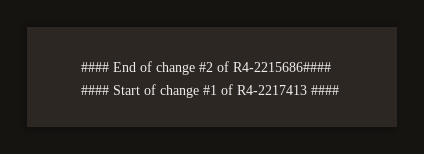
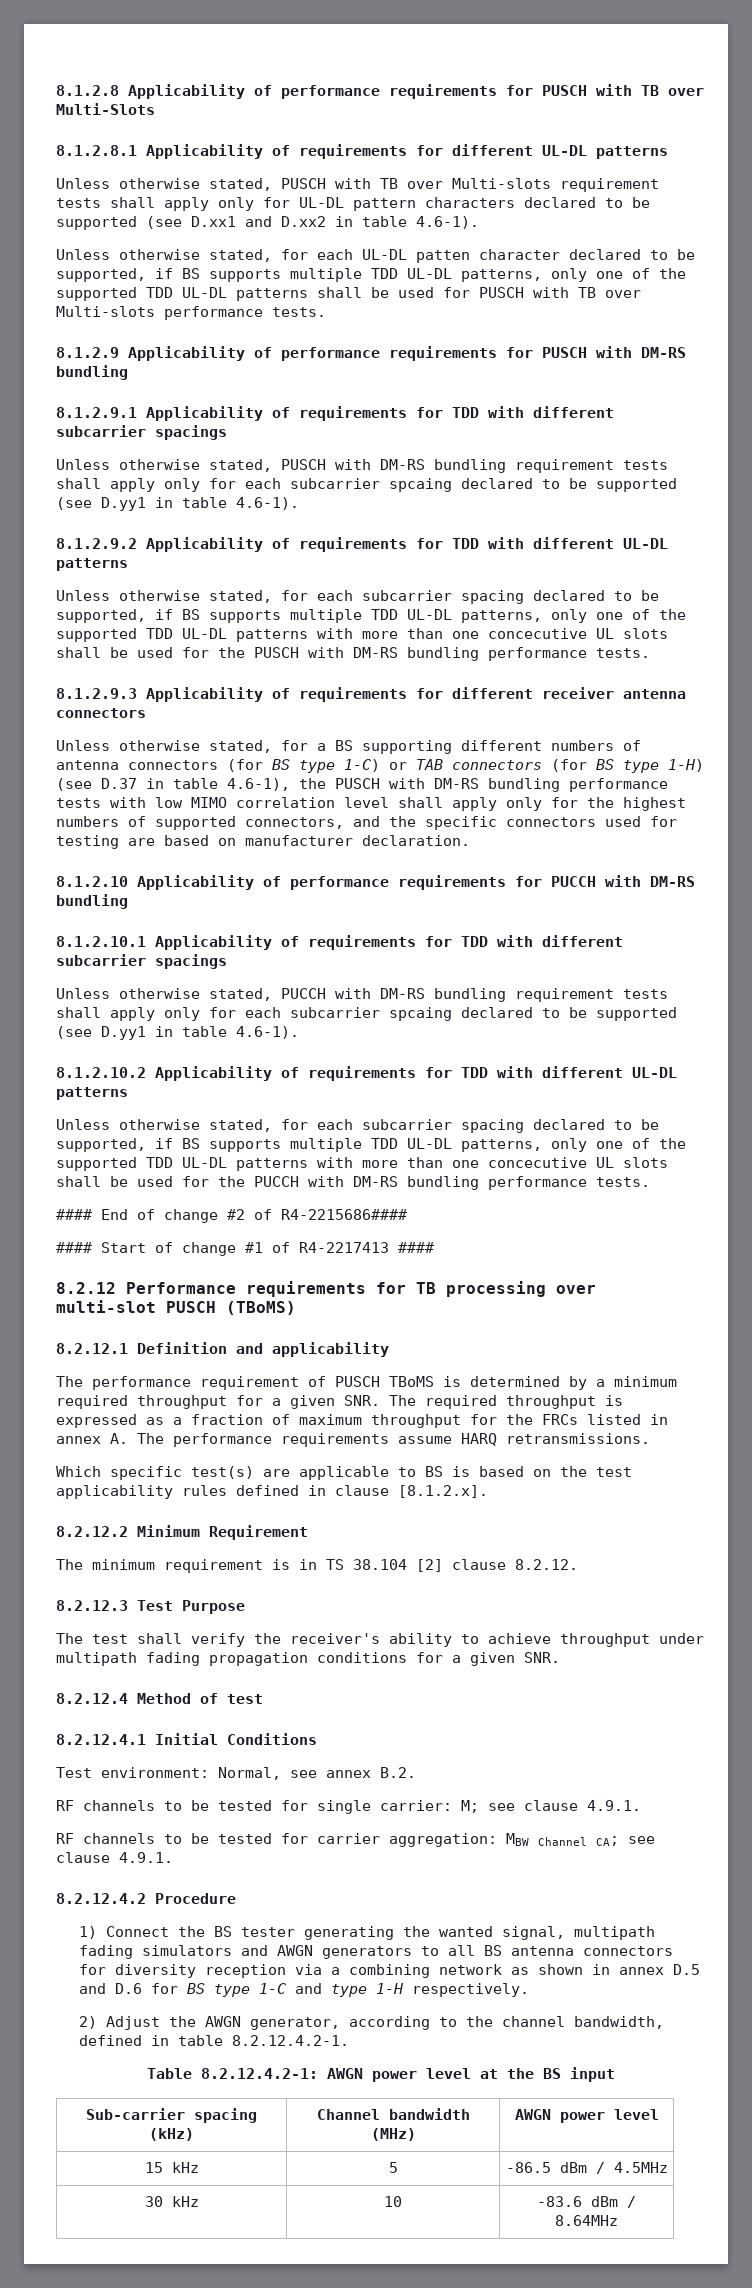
(81, 67) none -> [56,84,704,99] [56,103,155,115] [56,144,668,159] [56,178,659,192] [56,197,650,211] [56,216,479,230] [56,249,695,263] [56,268,686,282] [56,287,641,301] [56,306,326,320] [56,346,686,361] [56,365,128,380] [56,406,614,421] [56,425,227,440] [56,459,668,473] [56,478,677,492] [56,497,299,511] [56,537,668,552] [56,558,128,571] [56,590,659,604] [56,609,686,623] [56,628,668,642] [56,647,650,661] [56,687,686,702] [56,708,146,718] [56,740,641,754] [56,759,704,773] [56,778,668,792] [56,797,686,811] [56,816,677,830] [56,835,470,849] [56,875,695,890] [56,894,128,909] [56,935,623,950] [56,954,227,969] [56,988,668,1002] [56,1007,677,1021] [56,1026,299,1040] [56,1066,677,1081] [56,1087,128,1100] [56,1119,659,1133] [56,1138,686,1152] [56,1157,668,1171] [56,1176,650,1190] 8.1.2.8 Applicability of performance requirements for PUSCH with TB over Multi-Slots // 8.1.2.8.1 Applicability of requirements for different UL-DL patterns // Unless otherwise stated, PUSCH with TB over Multi-slots requirement tests shall apply only for UL-DL pattern characters declared to be supported (see D.xx1 and D.xx2 in table 4.6-1). // Unless otherwise stated, for each UL-DL patten character declared to be supported, if BS supports multiple TDD UL-DL patterns, only one of the supported TDD UL-DL patterns shall be used for PUSCH with TB over Multi-slots performance tests. // 8.1.2.9 Applicability of performance requirements for PUSCH with DM-RS bundling // 8.1.2.9.1 Applicability of requirements for TDD with different subcarrier spacings // Unless otherwise stated, PUSCH with DM-RS bundling requirement tests shall apply only for each subcarrier spcaing declared to be supported (see D.yy1 in table 4.6-1). // 8.1.2.9.2 Applicability of requirements for TDD with different UL-DL patterns // Unless otherwise stated, for each subcarrier spacing declared to be supported, if BS supports multiple TDD UL-DL patterns, only one of the supported TDD UL-DL patterns with more than one concecutive UL slots shall be used for the PUSCH with DM-RS bundling performance tests. // 8.1.2.9.3 Applicability of requirements for different receiver antenna connectors // Unless otherwise stated, for a BS supporting different numbers of antenna connectors (for BS type 1-C) or TAB connectors (for BS type 1-H) (see D.37 in table 4.6-1), the PUSCH with DM-RS bundling performance tests with low MIMO correlation level shall apply only for the highest numbers of supported connectors, and the specific connectors used for testing are based on manufacturer declaration. // 8.1.2.10 Applicability of performance requirements for PUCCH with DM-RS bundling // 8.1.2.10.1 Applicability of requirements for TDD with different subcarrier spacings // Unless otherwise stated, PUCCH with DM-RS bundling requirement tests shall apply only for each subcarrier spcaing declared to be supported (see D.yy1 in table 4.6-1). // 8.1.2.10.2 Applicability of requirements for TDD with different UL-DL patterns // Unless otherwise stated, for each subcarrier spacing declared to be supported, if BS supports multiple TDD UL-DL patterns, only one of the supported TDD UL-DL patterns with more than one concecutive UL slots shall be used for the PUCCH with DM-RS bundling performance tests. //
(339, 90) none -> [56,1281,596,1297] [56,1300,296,1315] [56,1342,389,1357] [56,1376,677,1390] [56,1395,623,1409] [56,1414,668,1428] [56,1433,650,1447] [56,1466,632,1480] [56,1485,488,1499] [56,1525,308,1540] [56,1559,578,1573] [56,1600,245,1614] [56,1633,704,1647] [56,1652,560,1666] [56,1693,263,1704] [56,1733,317,1745] [56,1767,416,1780] [56,1800,641,1814] [56,1833,655,1847] [56,1852,173,1863] [56,1893,236,1904] [78,1926,655,1940] [78,1945,673,1959] [78,1964,700,1978] [78,1983,529,1997] [78,2016,664,2030] [78,2035,349,2046] [146,2067,615,2082] [86,2108,257,2123] [149,2128,194,2141] [316,2108,470,2120] [370,2128,416,2141] [514,2109,659,2123] [144,2162,199,2173] [388,2162,398,2173] [505,2162,668,2174] [144,2196,199,2207] [383,2196,402,2207] [537,2196,636,2208] [555,2215,618,2226] // 8.2.12 Performance requirements for TB processing over multi-slot PUSCH (TBoMS) // 8.2.12.1 Definition and applicability // The performance requirement of PUSCH TBoMS is determined by a minimum required throughput for a given SNR. The required throughput is expressed as a fraction of maximum throughput for the FRCs listed in annex A. The performance requirements assume HARQ retransmissions. // Which specific test(s) are applicable to BS is based on the test applicability rules defined in clause [8.1.2.x]. // 8.2.12.2 Minimum Requirement // The minimum requirement is in TS 38.104 [2] clause 8.2.12. // 8.2.12.3 Test Purpose // The test shall verify the receiver's ability to achieve throughput under multipath fading propagation conditions for a given SNR. // 8.2.12.4 Method of test // 8.2.12.4.1 Initial Conditions // Test environment: Normal, see annex B.2. // RF channels to be tested for single carrier: M; see clause 4.9.1. // RF channels to be tested for carrier aggregation: MBW Channel CA; see clause 4.9.1. // 8.2.12.4.2 Procedure // 1) Connect the BS tester generating the wanted signal, multipath fading simulators and AWGN generators to all BS antenna connectors for diversity reception via a combining network as shown in annex D.5 and D.6 for BS type 1-C and type 1-H respectively. // 2) Adjust the AWGN generator, according to the channel bandwidth, defined in table 8.2.12.4.2-1. // Table 8.2.12.4.2-1: AWGN power level at the BS input // Sub-carrier spacing (kHz) | Channel bandwidth (MHz) | AWGN power level // 15 kHz | 5 | -86.5 dBm / 4.5MHz // 30 kHz | 10 | -83.6 dBm / 8.64MHz

